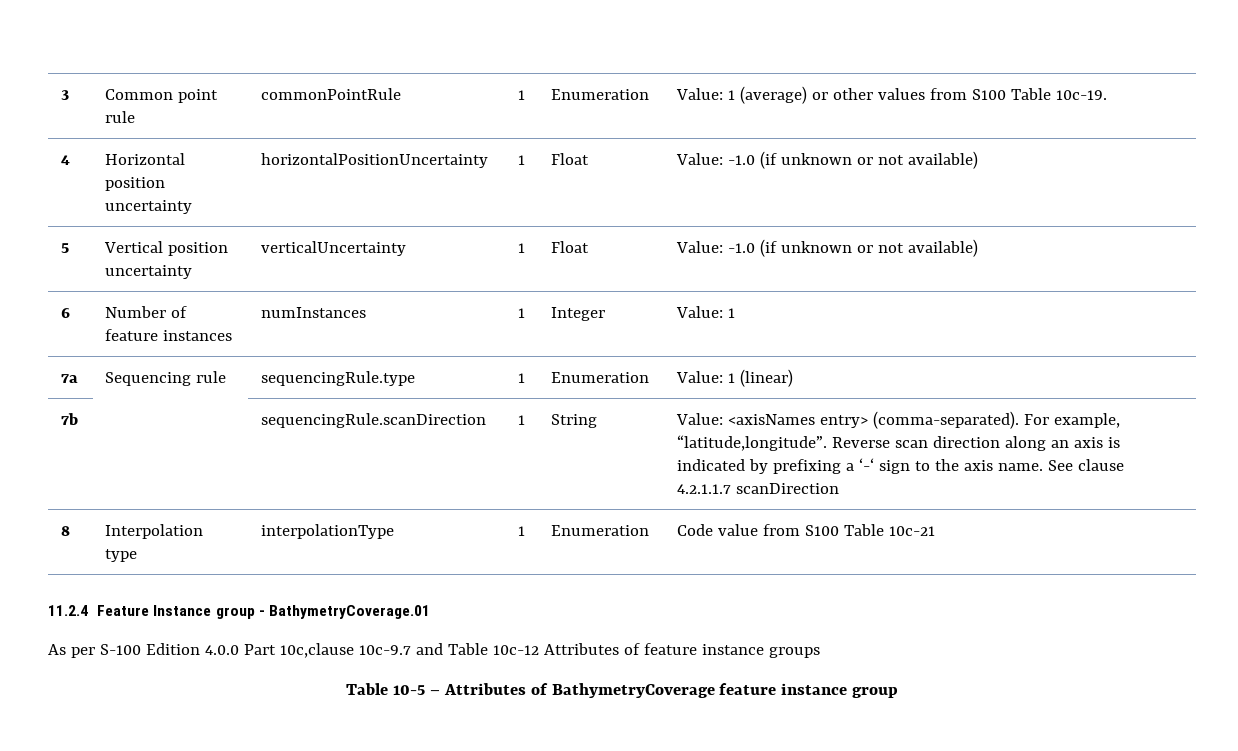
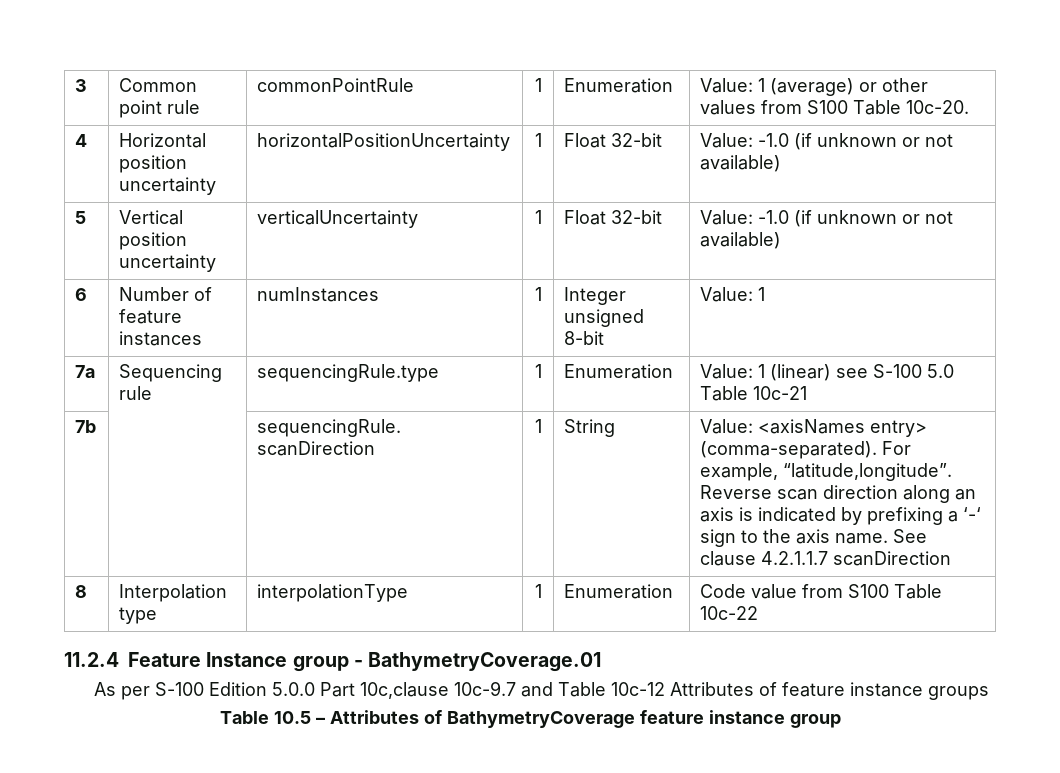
[1056,90,1108,100] 10c-19. -> [906,100,970,114] 10c-20.
(590, 159) none -> [611,133,663,147] 32-bit
(590, 247) none -> [611,210,663,224] 32-bit
(606, 314) none -> [564,309,645,327] [564,331,605,345] unsigned 8-bit
(794, 378) none -> [836,364,955,378] [700,386,808,401] see S-100 5.0 Table 10c-21
[889,526,936,536] 10c-21 -> [700,606,759,620] 10c-22
[204,645,239,655] 4.0.0 -> [271,682,315,696] 5.0.0
[392,685,425,695] 10-5 -> [273,711,311,724] 10.5

